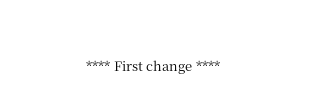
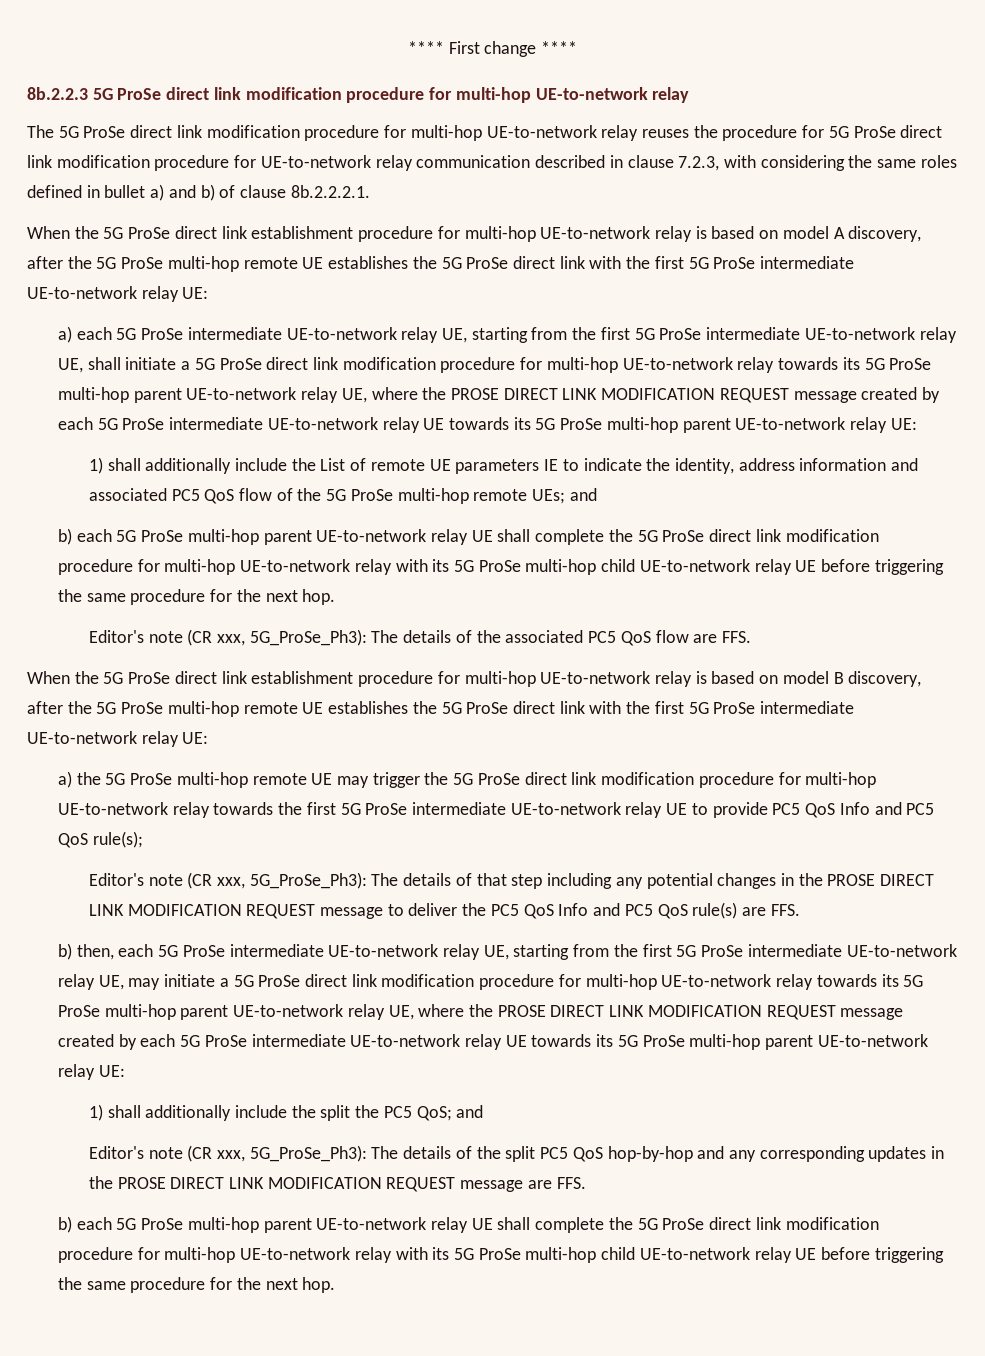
(220, 65) none -> [27,87,690,103] [27,125,943,141] [27,155,957,171] [27,184,370,201] [27,226,922,242] [27,256,855,272] [27,286,209,302] [57,326,957,343] [57,357,932,373] [57,387,941,403] [57,417,917,433] [88,457,919,474] [88,488,597,504] [57,528,879,545] [57,559,944,575] [57,589,336,605] [88,629,751,646] [27,671,922,687] [27,701,855,717] [27,731,209,747] [57,771,877,788] [57,802,935,818] [57,831,143,848] [88,872,935,889] [88,902,800,919] [57,943,957,960] [57,974,924,990] [57,1004,904,1020] [57,1034,928,1050] [57,1064,125,1080] [88,1104,484,1121] [88,1145,945,1162] [88,1176,586,1192] [57,1216,879,1233] [57,1247,944,1263] [57,1277,336,1293] // 8b.2.2.3 5G ProSe direct link modification procedure for multi-hop UE-to-network relay // The 5G ProSe direct link modification procedure for multi-hop UE-to-network relay reuses the procedure for 5G ProSe direct link modification procedure for UE-to-network relay communication described in clause 7.2.3, with considering the same roles defined in bullet a) and b) of clause 8b.2.2.2.1. // When the 5G ProSe direct link establishment procedure for multi-hop UE-to-network relay is based on model A discovery, after the 5G ProSe multi-hop remote UE establishes the 5G ProSe direct link with the first 5G ProSe intermediate UE-to-network relay UE: // a) each 5G ProSe intermediate UE-to-network relay UE, starting from the first 5G ProSe intermediate UE-to-network relay UE, shall initiate a 5G ProSe direct link modification procedure for multi-hop UE-to-network relay towards its 5G ProSe multi-hop parent UE-to-network relay UE, where the PROSE DIRECT LINK MODIFICATION REQUEST message created by each 5G ProSe intermediate UE-to-network relay UE towards its 5G ProSe multi-hop parent UE-to-network relay UE: // 1) shall additionally include the List of remote UE parameters IE to indicate the identity, address information and associated PC5 QoS flow of the 5G ProSe multi-hop remote UEs; and // b) each 5G ProSe multi-hop parent UE-to-network relay UE shall complete the 5G ProSe direct link modification procedure for multi-hop UE-to-network relay with its 5G ProSe multi-hop child UE-to-network relay UE before triggering the same procedure for the next hop. // Editor's note (CR xxx, 5G_ProSe_Ph3): The details of the associated PC5 QoS flow are FFS. // When the 5G ProSe direct link establishment procedure for multi-hop UE-to-network relay is based on model B discovery, after the 5G ProSe multi-hop remote UE establishes the 5G ProSe direct link with the first 5G ProSe intermediate UE-to-network relay UE: // a) the 5G ProSe multi-hop remote UE may trigger the 5G ProSe direct link modification procedure for multi-hop UE-to-network relay towards the first 5G ProSe intermediate UE-to-network relay UE to provide PC5 QoS Info and PC5 QoS rule(s); // Editor's note (CR xxx, 5G_ProSe_Ph3): The details of that step including any potential changes in the PROSE DIRECT LINK MODIFICATION REQUEST message to deliver the PC5 QoS Info and PC5 QoS rule(s) are FFS. // b) then, each 5G ProSe intermediate UE-to-network relay UE, starting from the first 5G ProSe intermediate UE-to-network relay UE, may initiate a 5G ProSe direct link modification procedure for multi-hop UE-to-network relay towards its 5G ProSe multi-hop parent UE-to-network relay UE, where the PROSE DIRECT LINK MODIFICATION REQUEST message created by each 5G ProSe intermediate UE-to-network relay UE towards its 5G ProSe multi-hop parent UE-to-network relay UE: // 1) shall additionally include the split the PC5 QoS; and // Editor's note (CR xxx, 5G_ProSe_Ph3): The details of the split PC5 QoS hop-by-hop and any corresponding updates in the PROSE DIRECT LINK MODIFICATION REQUEST message are FFS. // b) each 5G ProSe multi-hop parent UE-to-network relay UE shall complete the 5G ProSe direct link modification procedure for multi-hop UE-to-network relay with its 5G ProSe multi-hop child UE-to-network relay UE before triggering the same procedure for the next hop.

